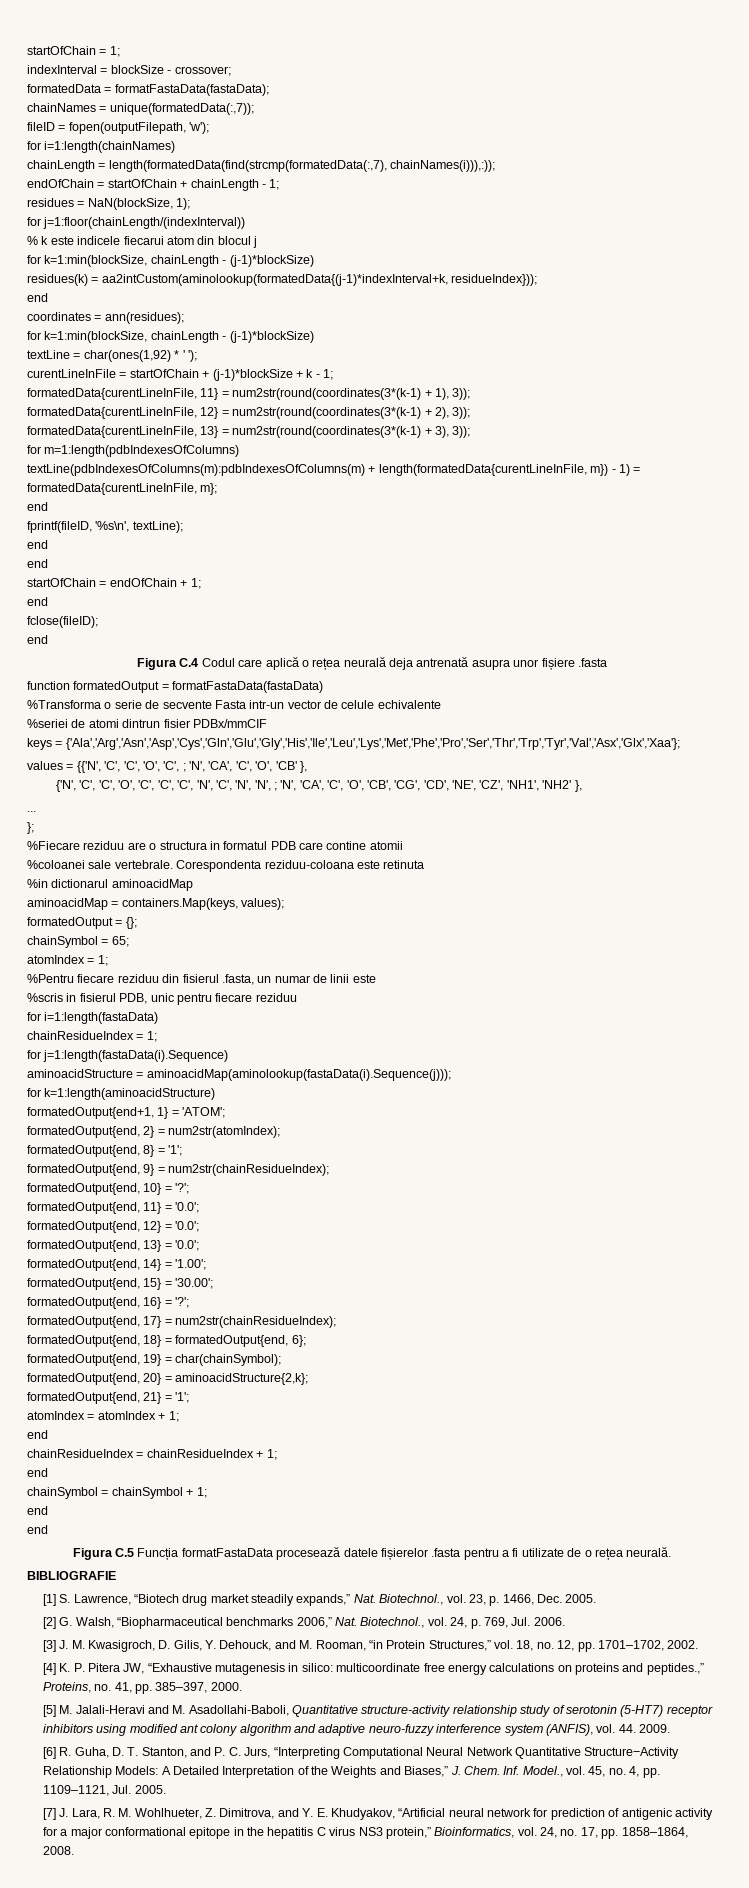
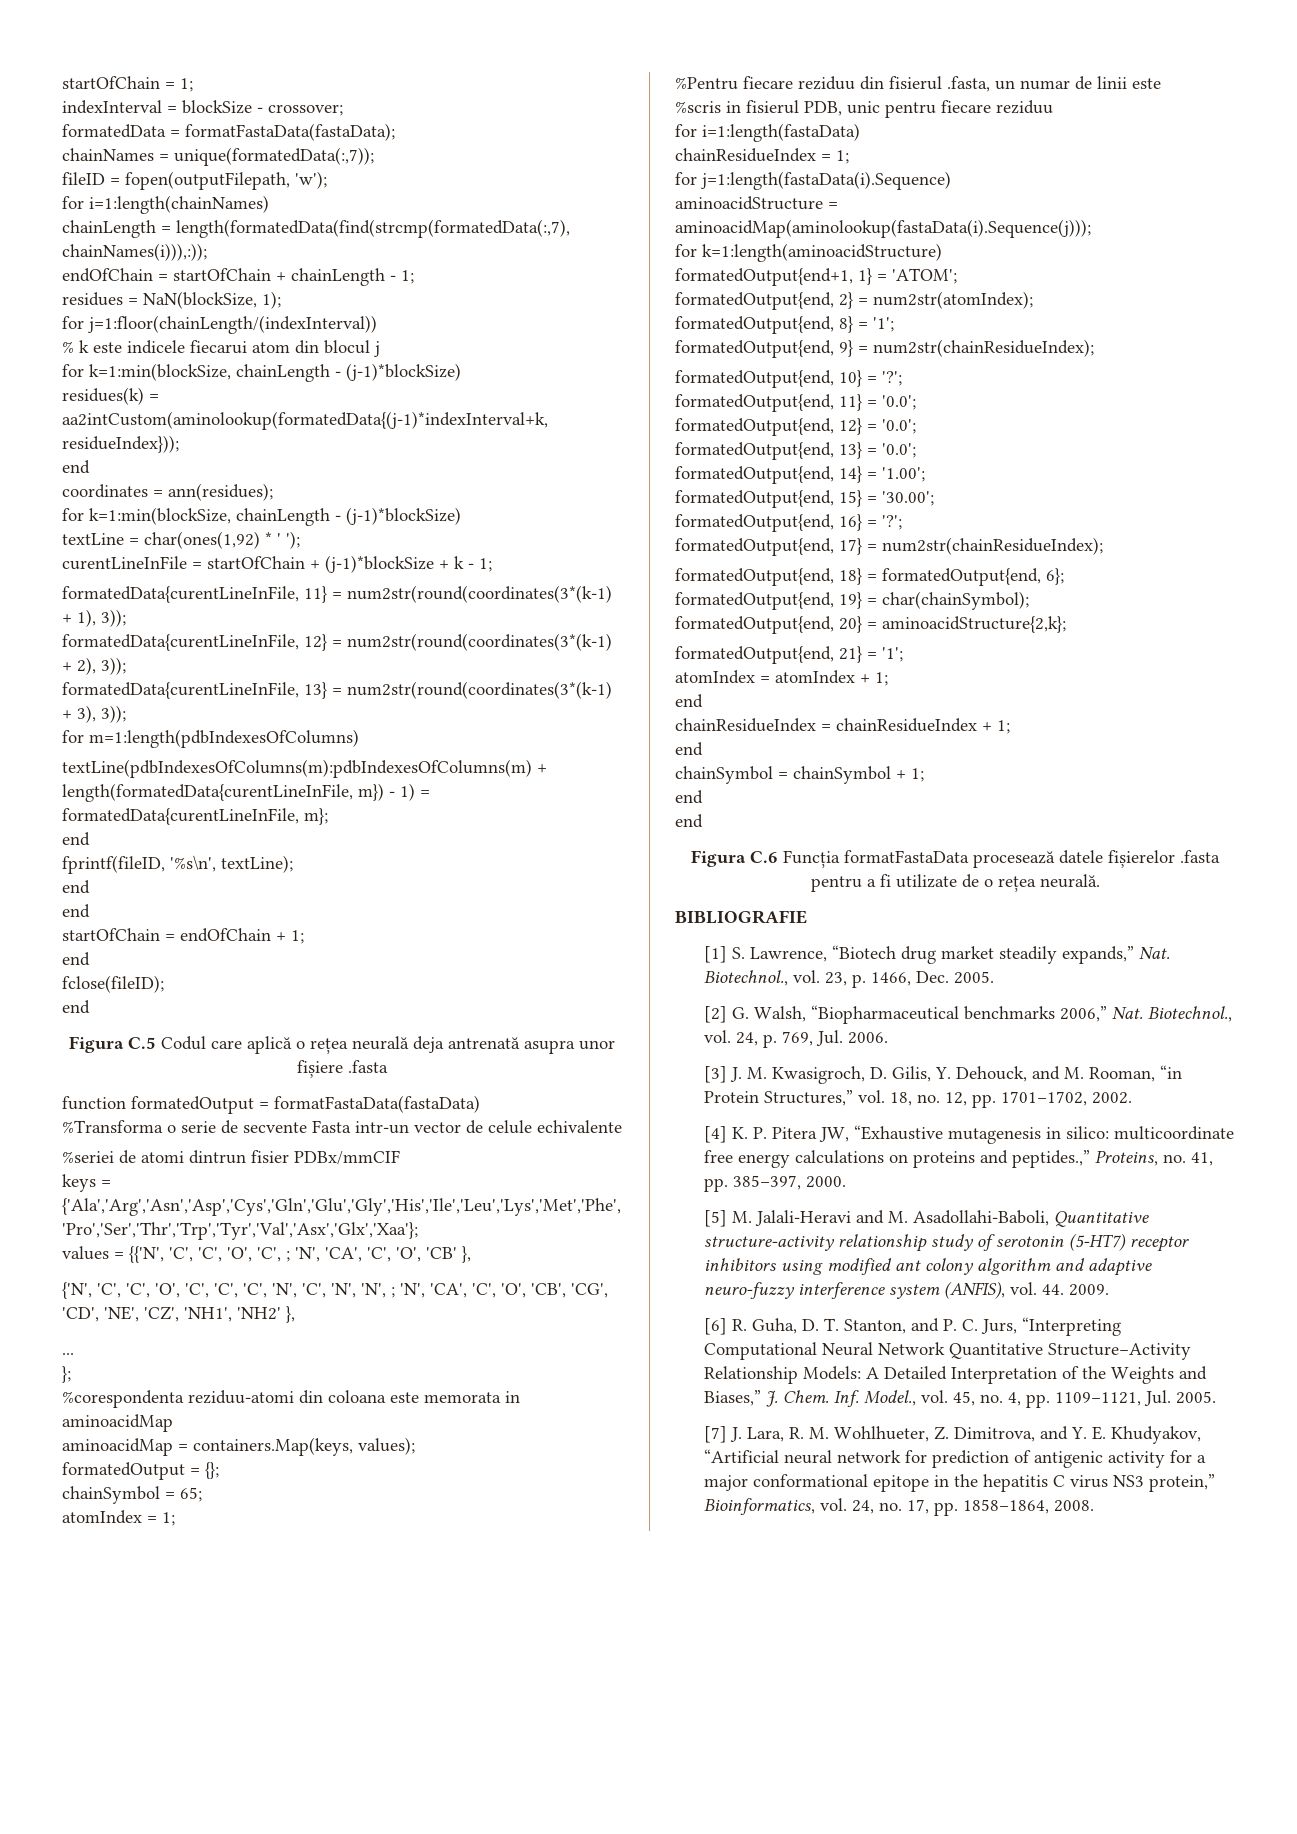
[179,658,199,667] C.4 -> [128,1037,156,1049] C.5
[27,841,403,850] [27,860,425,872] [27,879,109,888] %Fiecare reziduu are o structura in formatul PDB care contine atomii // %coloanei sale vertebrale. Corespondenta reziduu-coloana este retinuta // %in dictionarul -> [62,1390,520,1408] %corespondenta reziduu-atomi din coloana este memorata in
[115,1548,135,1557] C.5 -> [750,851,778,863] C.6

